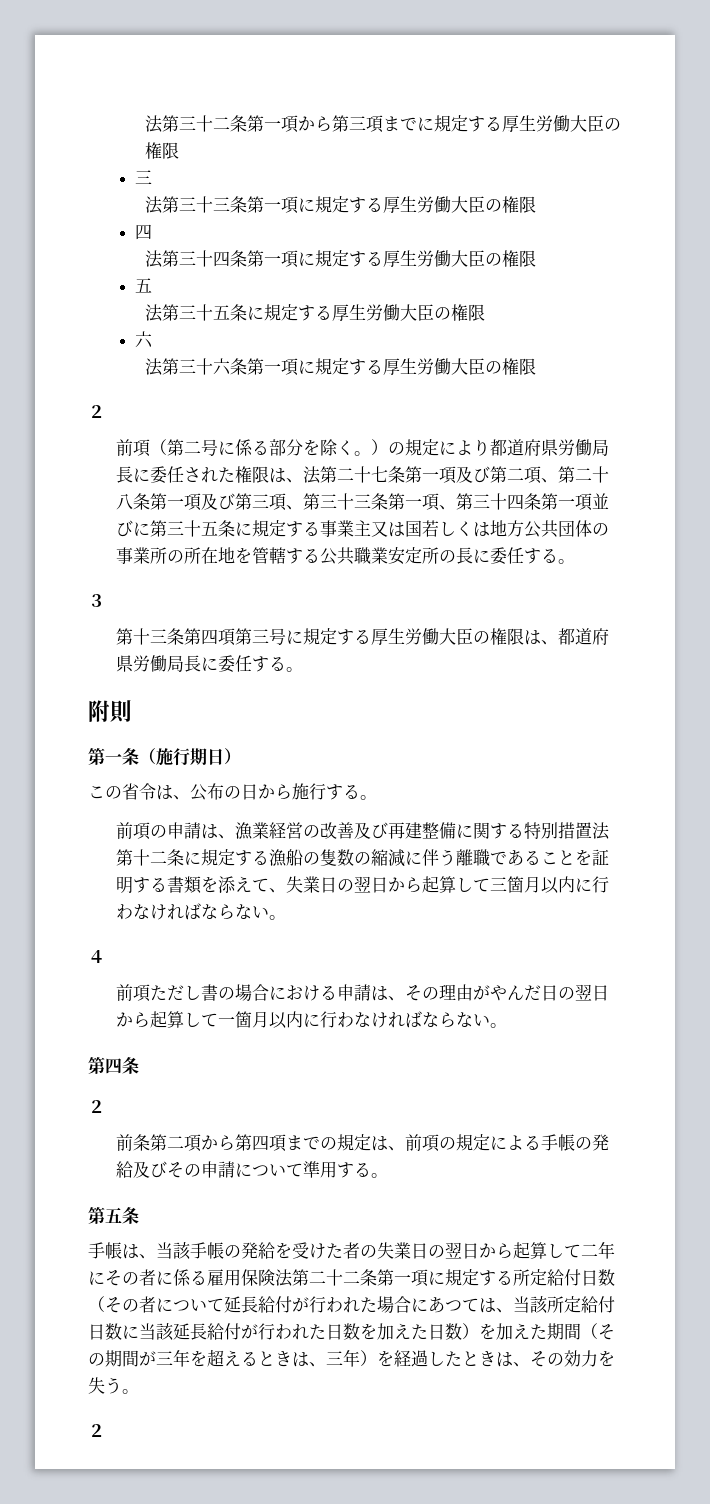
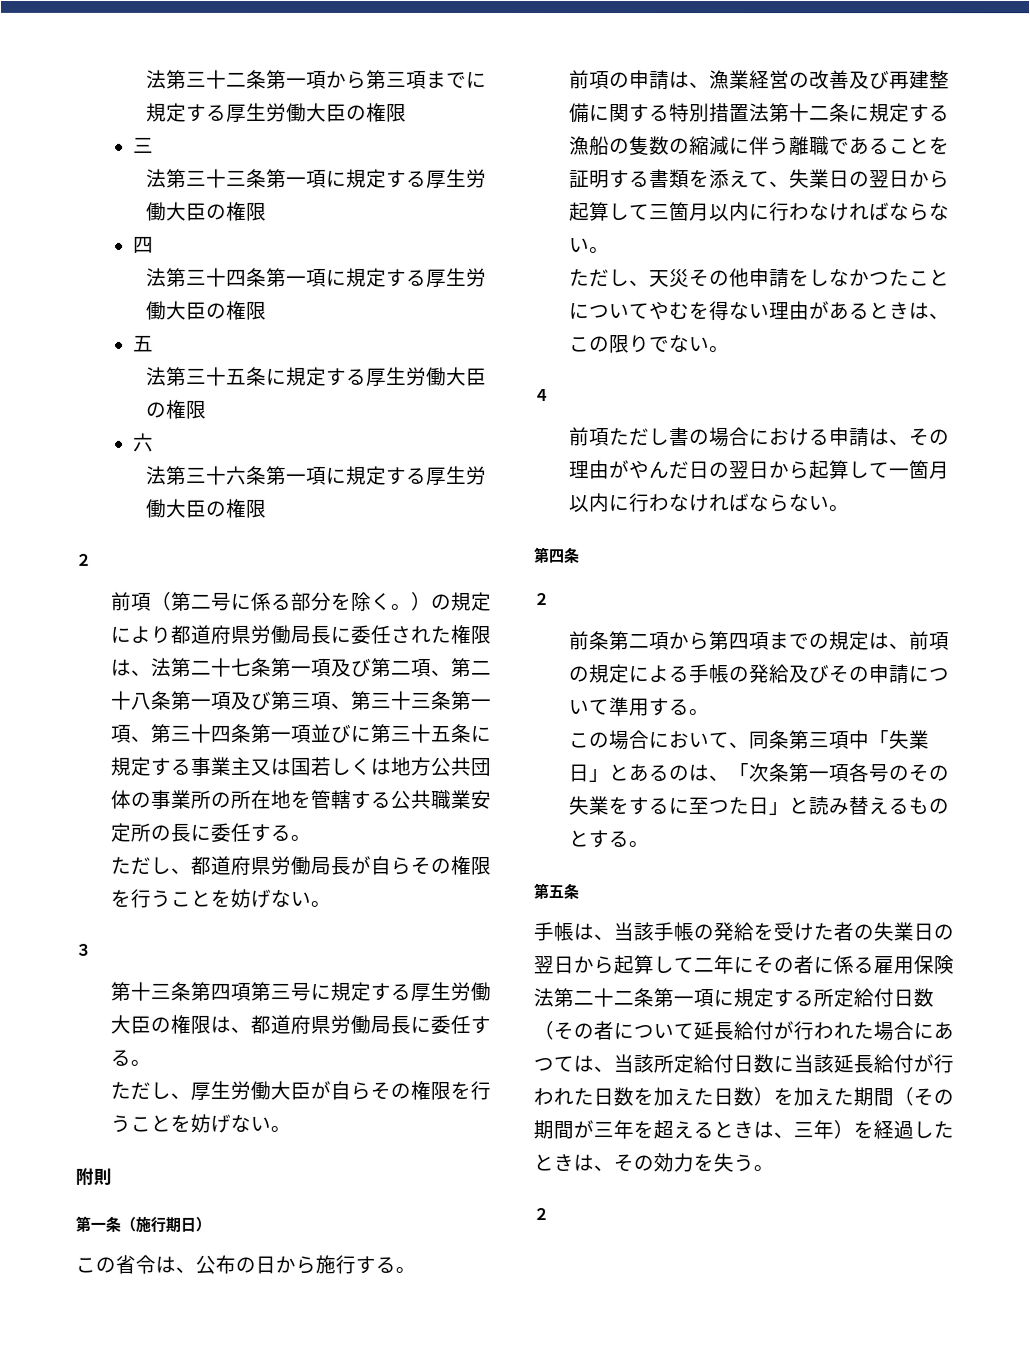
(576, 561) none -> [110,855,492,876] [110,888,332,908] // ただし、都道府県労働局長が自らその権限を行うことを妨げない。
(304, 669) none -> [110,1080,492,1100] [110,1113,292,1133] // ただし、厚生労働大臣が自らその権限を行うことを妨げない。
(287, 917) none -> [569,268,951,289] [569,301,951,321] [569,334,731,354] // ただし、天災その他申請をしなかつたことについてやむを得ない理由があるときは、この限りでない。
(389, 1175) none -> [568,730,930,751] [568,763,950,783] [568,796,950,816] [568,830,650,849] // この場合において、同条第三項中「失業日」とあるのは、「次条第一項各号のその失業をするに至つた日」と読み替えるものとする。

